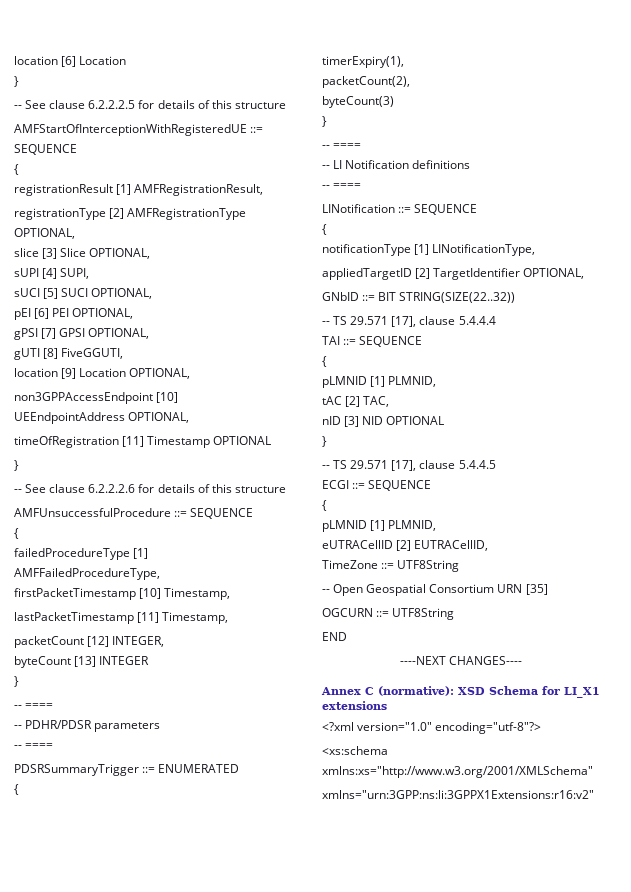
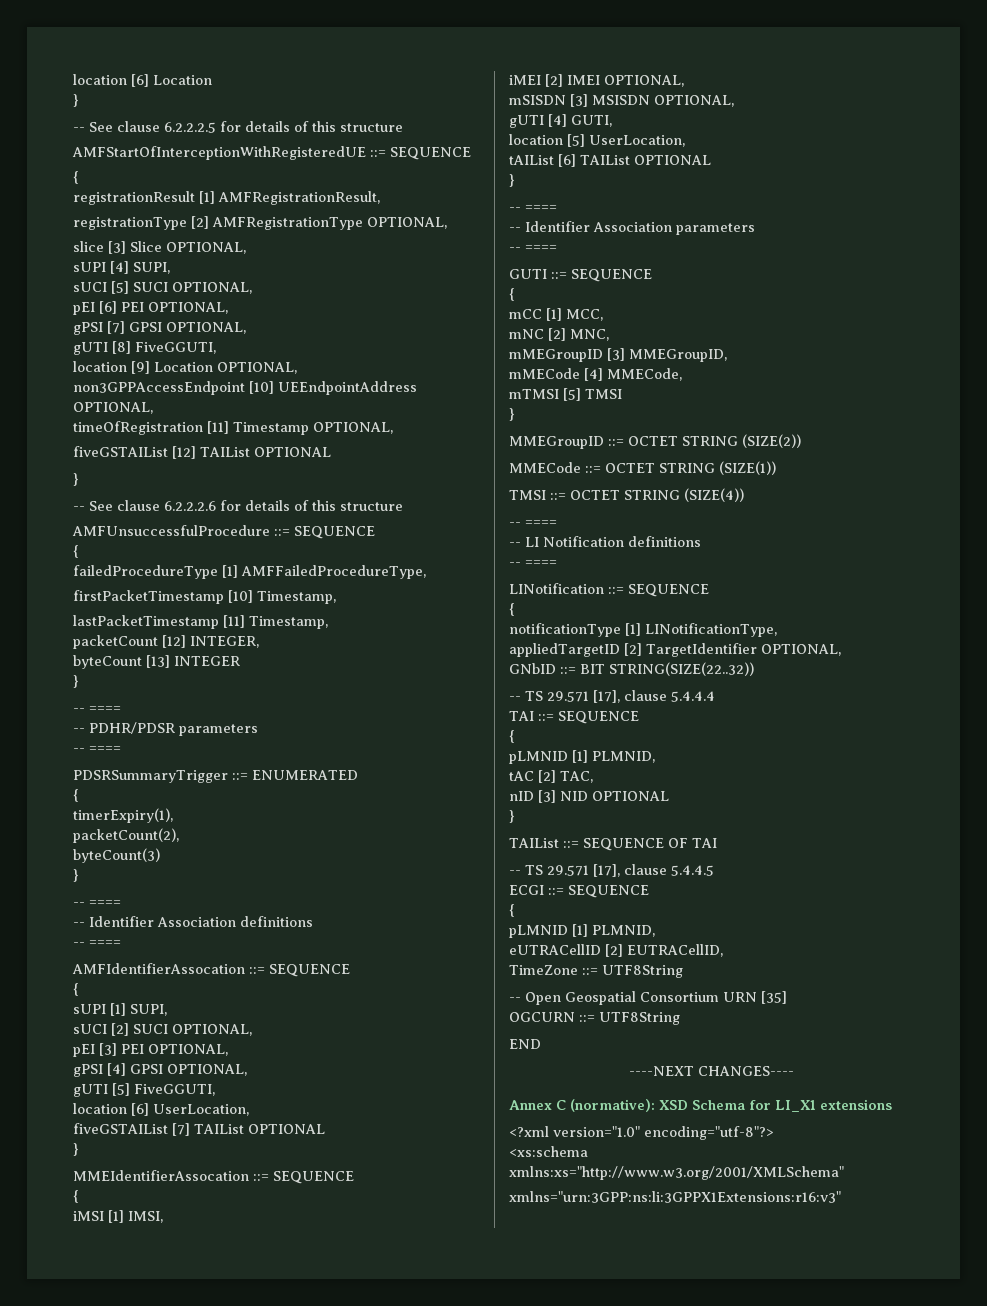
(211, 442) none -> [313,422,393,434] [73,446,250,459] OPTIONAL, // fiveGSTAIList [12] TAIList
(362, 146) none -> [73,916,313,927] [73,940,121,947] [72,963,350,977] [73,983,79,996] [73,1003,167,1016] [73,1023,252,1036] [73,1043,228,1057] [73,1063,247,1077] [73,1083,215,1097] [73,1103,249,1116] [73,1123,325,1136] [73,1143,79,1156] [73,1170,354,1184] [73,1190,79,1203] [73,1210,163,1223] [509,74,684,87] [509,94,734,107] [509,114,612,128] [509,134,685,147] [509,154,711,167] [509,174,515,187] [509,205,557,212] [509,221,755,235] [509,245,557,252] [509,269,652,282] [509,288,515,301] [509,308,603,321] [509,328,609,341] [509,348,727,362] [509,368,682,381] [509,388,622,401] [509,408,515,421] [509,434,801,449] [509,461,776,475] [509,488,744,502] [509,520,557,527] // -- Identifier Association definitions // -- ==== // AMFIdentifierAssocation ::= SEQUENCE // { // sUPI [1] SUPI, // sUCI [2] SUCI OPTIONAL, // pEI [3] PEI OPTIONAL, // gPSI [4] GPSI OPTIONAL, // gUTI [5] FiveGGUTI, // location [6] UserLocation, // fiveGSTAIList [7] TAIList OPTIONAL // } // MMEIdentifierAssocation ::= SEQUENCE // { // iMSI [1] IMSI, // iMEI [2] IMEI OPTIONAL, // mSISDN [3] MSISDN OPTIONAL, // gUTI [4] GUTI, // location [5] UserLocation, // tAIList [6] TAIList OPTIONAL // } // -- ==== // -- Identifier Association parameters // -- ==== // GUTI ::= SEQUENCE // { // mCC [1] MCC, // mNC [2] MNC, // mMEGroupID [3] MMEGroupID, // mMECode [4] MMECode, // mTMSI [5] TMSI // } // MMEGroupID ::= OCTET STRING (SIZE(2)) // MMECode ::= OCTET STRING (SIZE(1)) // TMSI ::= OCTET STRING (SIZE(4)) // -- ====
(327, 441) none -> [509,838,717,851] // TAIList ::= SEQUENCE OF TAI
[322,790,594,799] xmlns="urn:3GPP:ns:li:3GPPX1Extensions:r16:v2" -> [509,1191,841,1203] xmlns="urn:3GPP:ns:li:3GPPX1Extensions:r16:v3"

